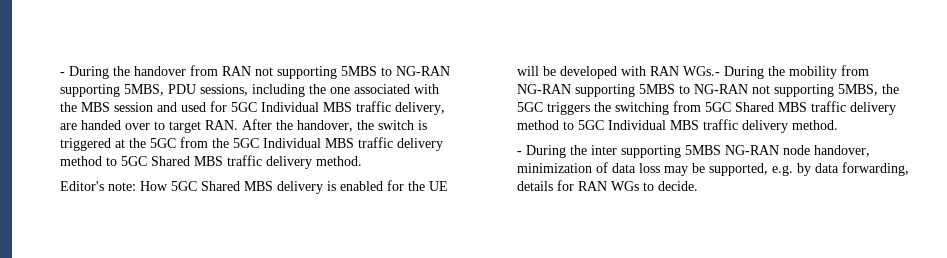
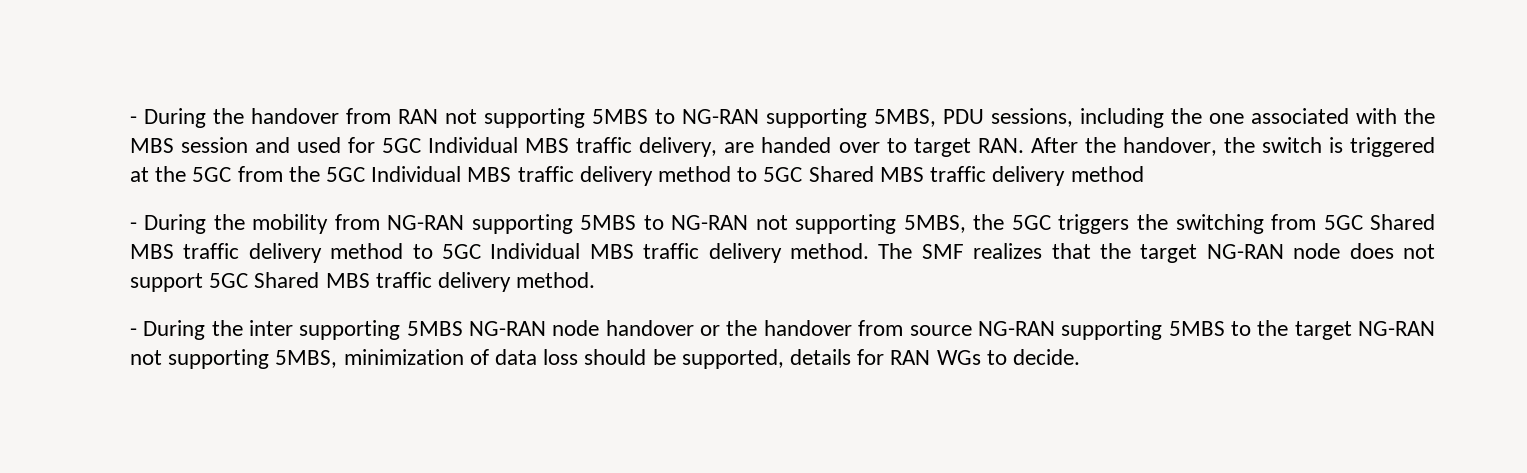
[316,156,363,166] [60,180,449,194] [517,66,721,79] method. // Editor's note: How 5GC Shared MBS delivery is enabled for the UE will be developed with RAN WGs.- -> [1070,166,1144,182] [129,222,137,230] method // -
(839, 125) none -> [878,243,1435,263] [129,272,596,292] The SMF realizes that the target NG-RAN node does not support 5GC Shared MBS traffic delivery method.
[814,145,871,157] handover, -> [605,320,1435,340] [129,349,338,369] handover or the handover from source NG-RAN supporting 5MBS to the target NG-RAN not supporting 5MBS,
[664,166,689,176] may -> [584,349,647,365] should
[772,162,910,176] e.g. by data forwarding, -> (784, 359) none

